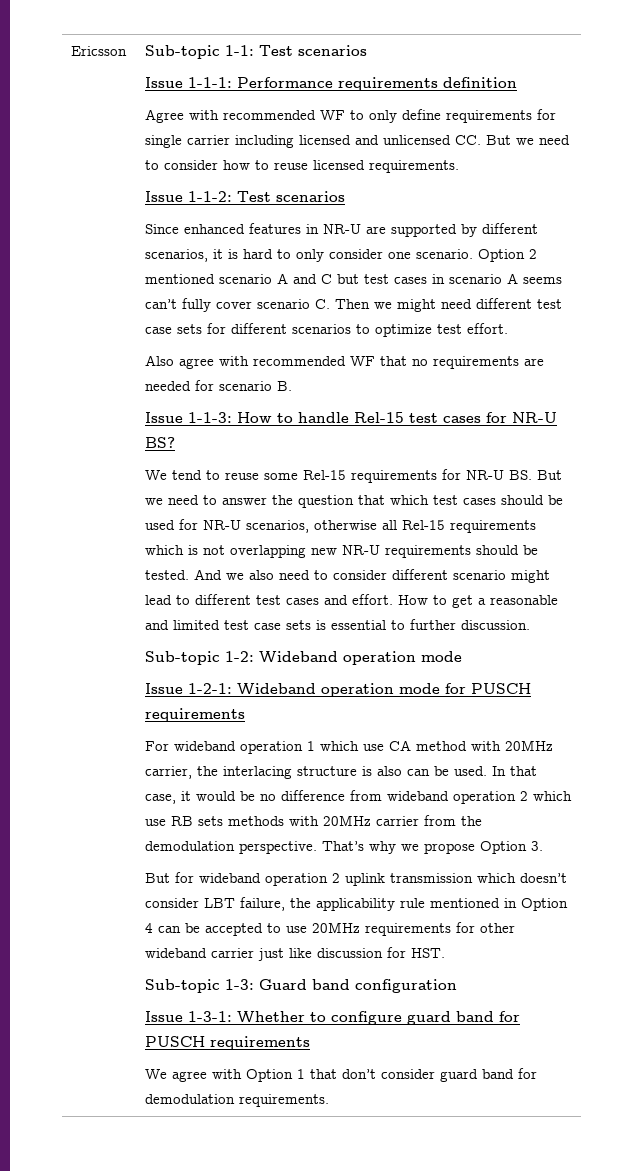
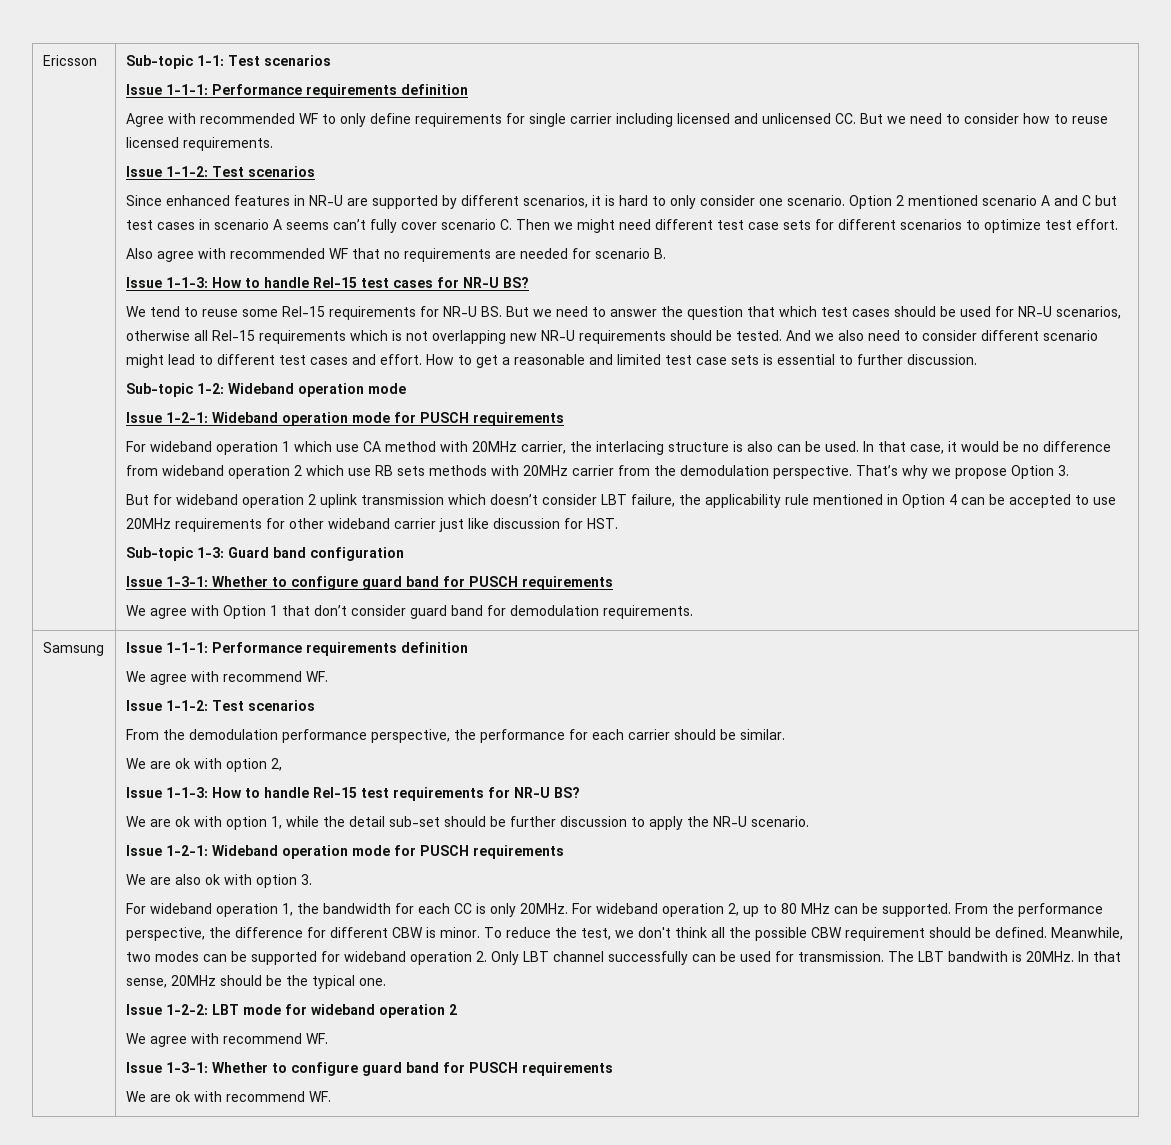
(330, 1100) none -> [42,642,104,656] [125,642,468,656] [125,671,328,685] [125,700,315,711] [125,729,785,743] [125,758,282,772] [125,787,580,801] [125,816,809,830] [125,845,564,859] [125,874,312,888] [125,903,1103,917] [125,927,1123,941] [125,951,1121,965] [125,975,386,989] [125,1004,457,1018] [125,1033,328,1047] [125,1062,613,1076] [125,1091,331,1102] // Samsung | Issue 1-1-1: Performance requirements definition // We agree with recommend WF. // Issue 1-1-2: Test scenarios // From the demodulation performance perspective, the performance for each carrier should be similar. // We are ok with option 2, // Issue 1-1-3: How to handle Rel-15 test requirements for NR-U BS? // We are ok with option 1, while the detail sub-set should be further discussion to apply the NR-U scenario. // Issue 1-2-1: Wideband operation mode for PUSCH requirements // We are also ok with option 3. // For wideband operation 1, the bandwidth for each CC is only 20MHz. For wideband operation 2, up to 80 MHz can be supported. From the performance perspective, the difference for different CBW is minor. To reduce the test, we don't think all the possible CBW requirement should be defined. Meanwhile, two modes can be supported for wideband operation 2. Only LBT channel successfully can be used for transmission. The LBT bandwith is 20MHz. In that sense, 20MHz should be the typical one. // Issue 1-2-2: LBT mode for wideband operation 2 // We agree with recommend WF. // Issue 1-3-1: Whether to configure guard band for PUSCH requirements // We are ok with recommend WF.

